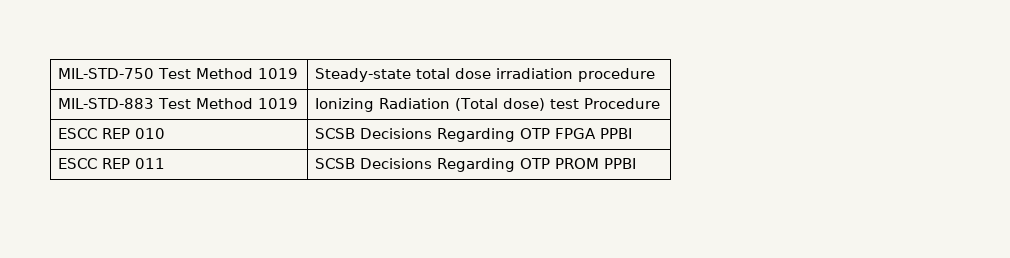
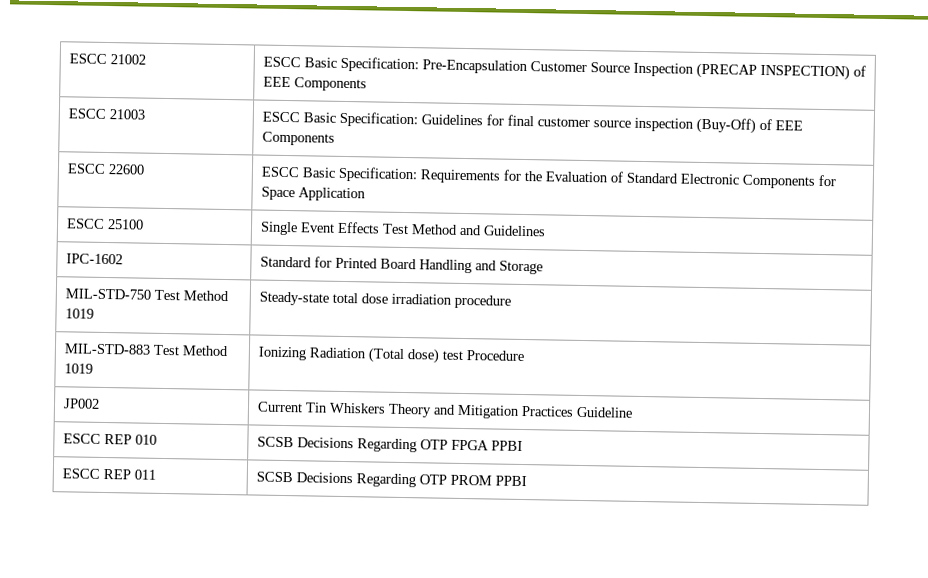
(57, 73) none -> [68,53,146,65] [262,56,866,81] [262,76,367,92] [67,108,145,120] [261,111,803,134] [261,131,335,146] [66,163,145,175] [260,166,836,189] [260,186,366,202] [65,218,144,230] [259,221,546,237] [65,253,123,265] [259,256,543,275] ESCC 21002 | ESCC Basic Specification: Pre-Encapsulation Customer Source Inspection (PRECAP INSPECTION) of EEE Components // ESCC 21003 | ESCC Basic Specification: Guidelines for final customer source inspection (Buy-Off) of EEE Components // ESCC 22600 | ESCC Basic Specification: Requirements for the Evaluation of Standard Electronic Components for Space Application // ESCC 25100 | Single Event Effects Test Method and Guidelines // IPC-1602 | Standard for Printed Board Handling and Storage //
(660, 103) none -> [62,398,100,409] [256,401,633,419] // JP002 | Current Tin Whiskers Theory and Mitigation Practices Guideline

